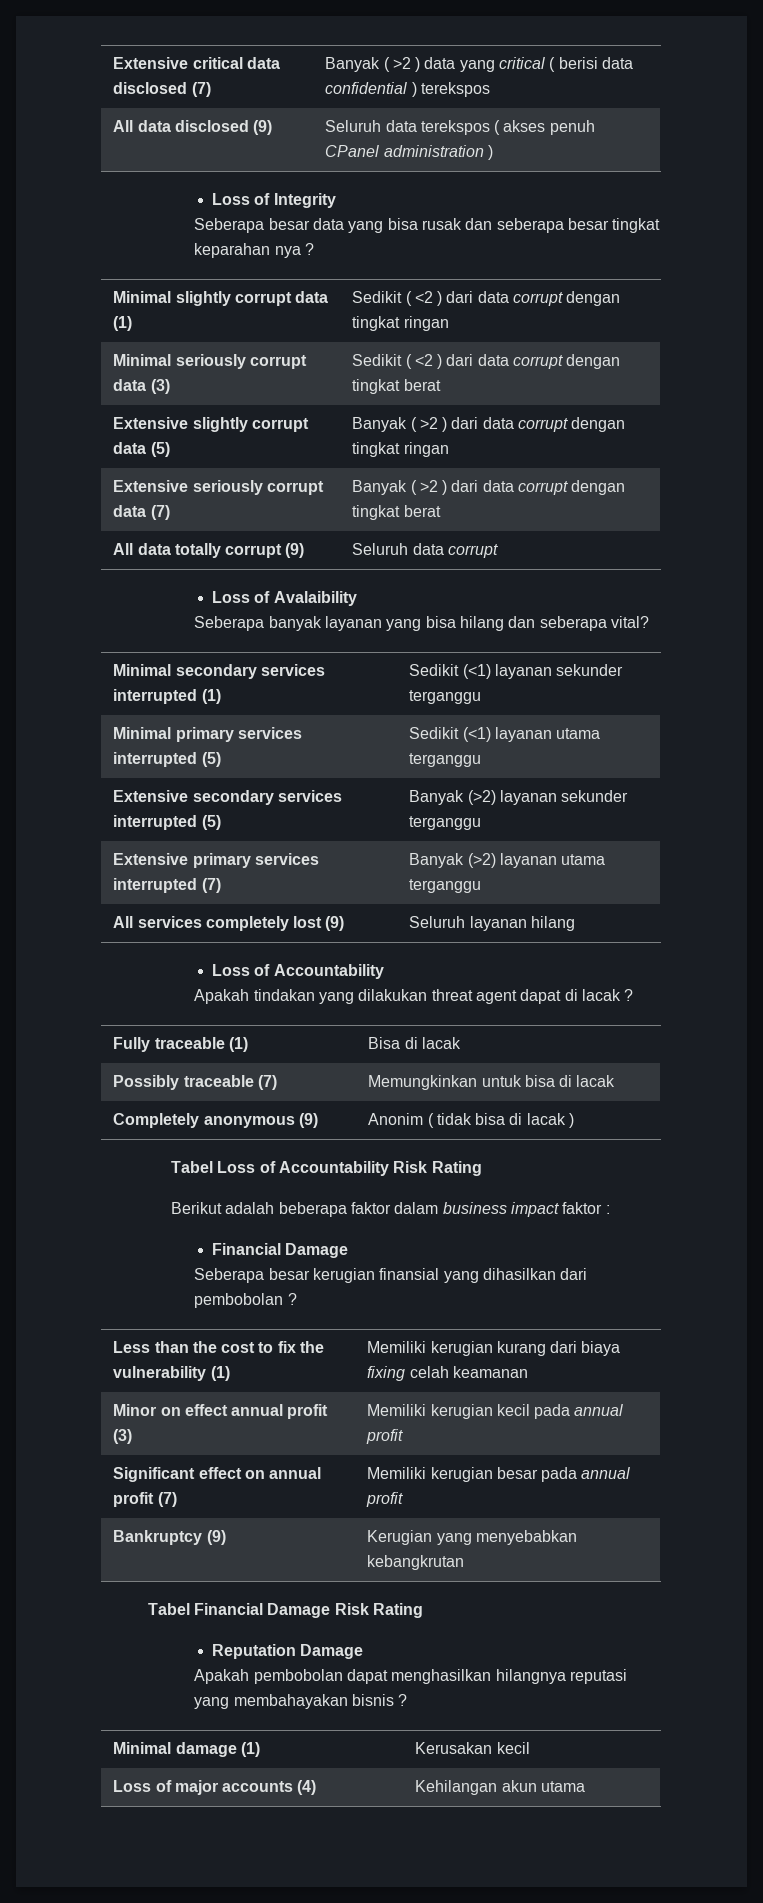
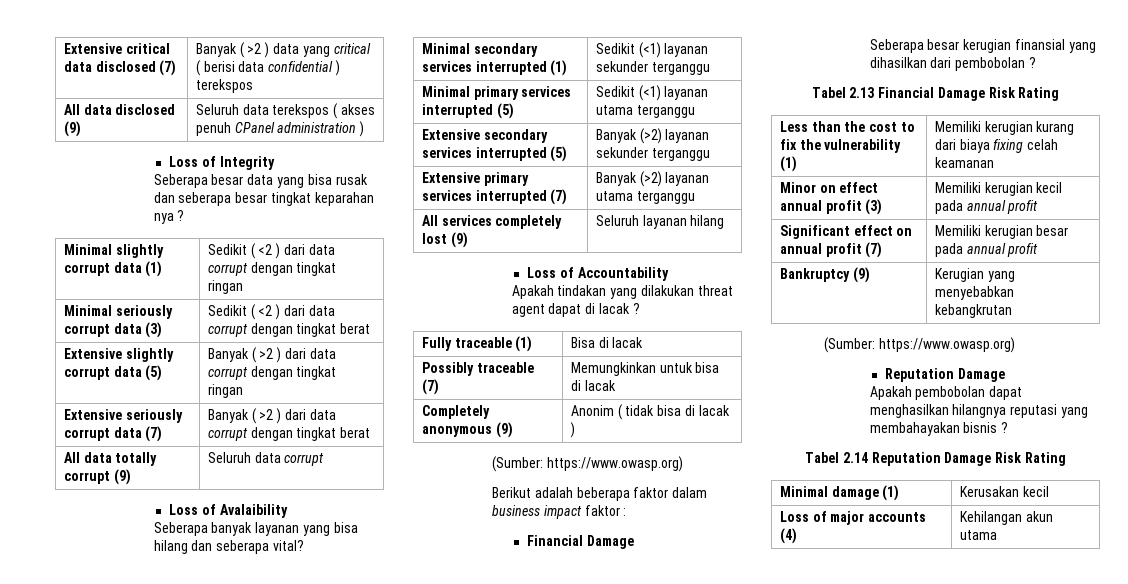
[171,1161,482,1176] Tabel Loss of Accountability Risk Rating -> [492,456,683,472] (Sumber: https://www.owasp.org)
(297, 1299) none -> [811,87,1060,101] // Tabel 2.13 Financial Damage Risk Rating
[147,1603,424,1618] Tabel Financial Damage Risk Rating -> [823,337,1015,353] (Sumber: https://www.owasp.org)
(408, 1700) none -> [805,452,1066,466] // Tabel 2.14 Reputation Damage Risk Rating

